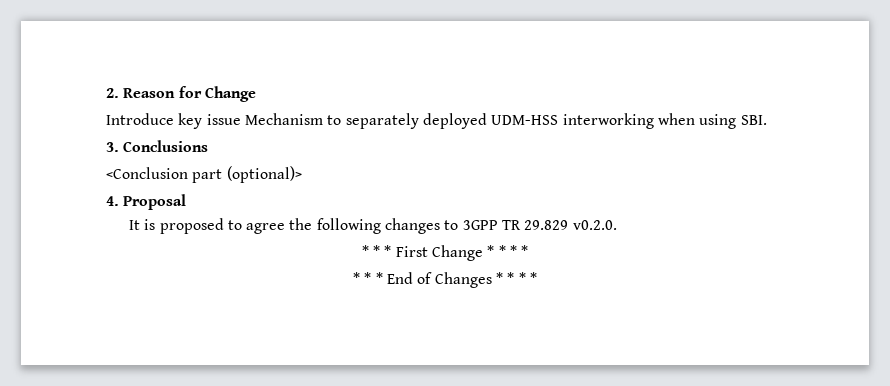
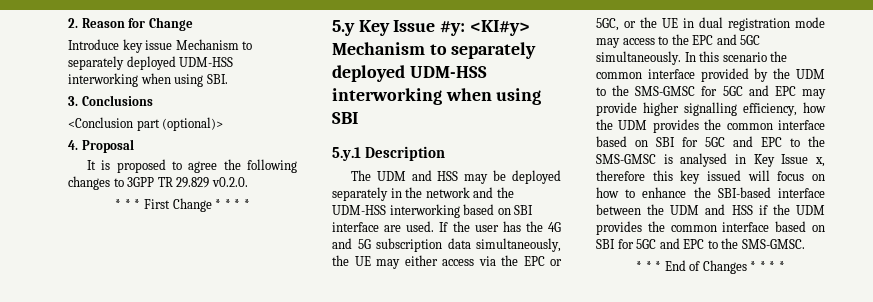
(529, 251) none -> [332,20,530,36] [332,42,537,59] [332,65,487,82] [332,88,542,105] [332,112,358,124] [332,146,446,161] [350,170,561,184] [332,187,514,201] [332,204,534,218] [332,221,561,232] [332,238,561,252] [332,255,562,269] [596,17,825,31] [596,34,761,48] [596,51,788,65] [596,68,825,82] [596,85,826,99] [596,102,826,116] [596,119,825,133] [596,136,825,147] [596,153,825,167] [596,170,825,184] [596,187,825,198] [596,204,825,215] [596,221,825,235] [596,238,805,249] // 5.y Key Issue #y: <KI#y> Mechanism to separately deployed UDM-HSS interworking when using SBI // 5.y.1 Description // The UDM and HSS may be deployed separately in the network and the UDM-HSS interworking based on SBI interface are used. If the user has the 4G and 5G subscription data simultaneously, the UE may either access via the EPC or 5GC, or the UE in dual registration mode may access to the EPC and 5GC simultaneously. In this scenario the common interface provided by the UDM to the SMS-GMSC for 5GC and EPC may provide higher signalling efficiency, how the UDM provides the common interface based on SBI for 5GC and EPC to the SMS-GMSC is analysed in Key Issue x, therefore this key issued will focus on how to enhance the SBI-based interface between the UDM and HSS if the UDM provides the common interface based on SBI for 5GC and EPC to the SMS-GMSC.

